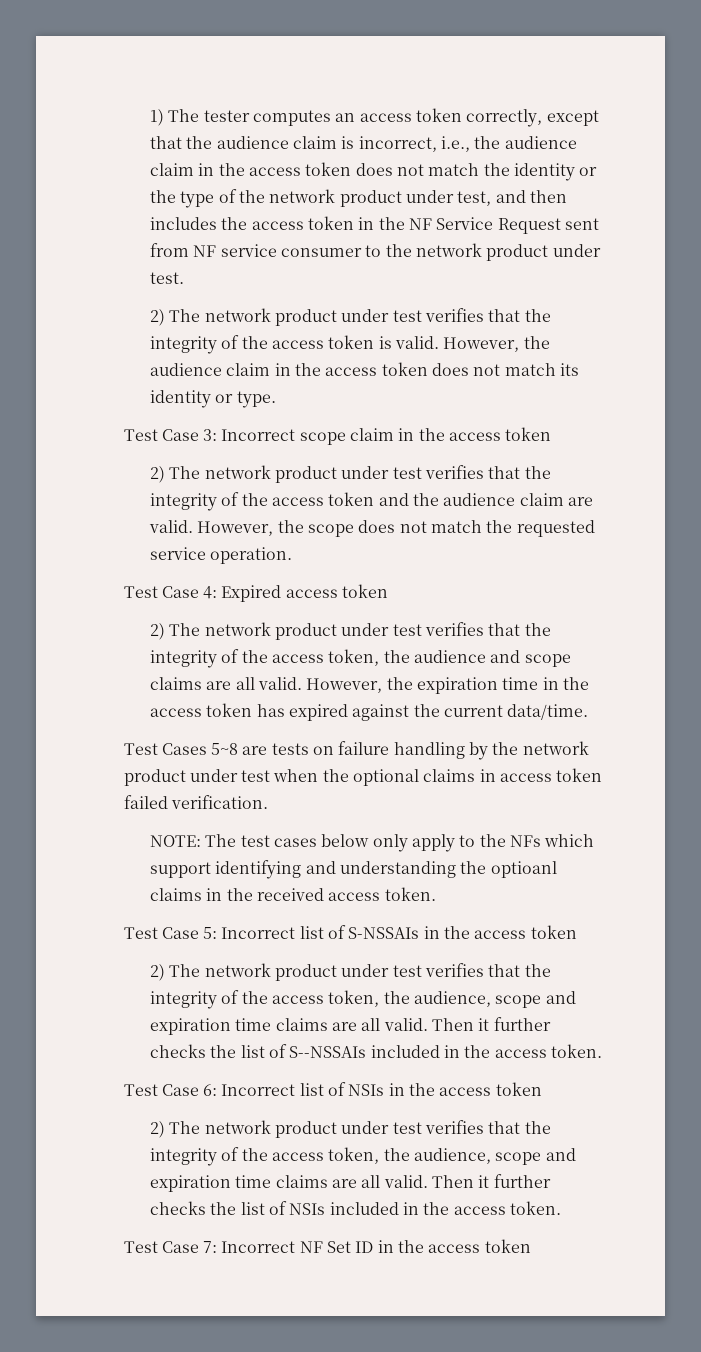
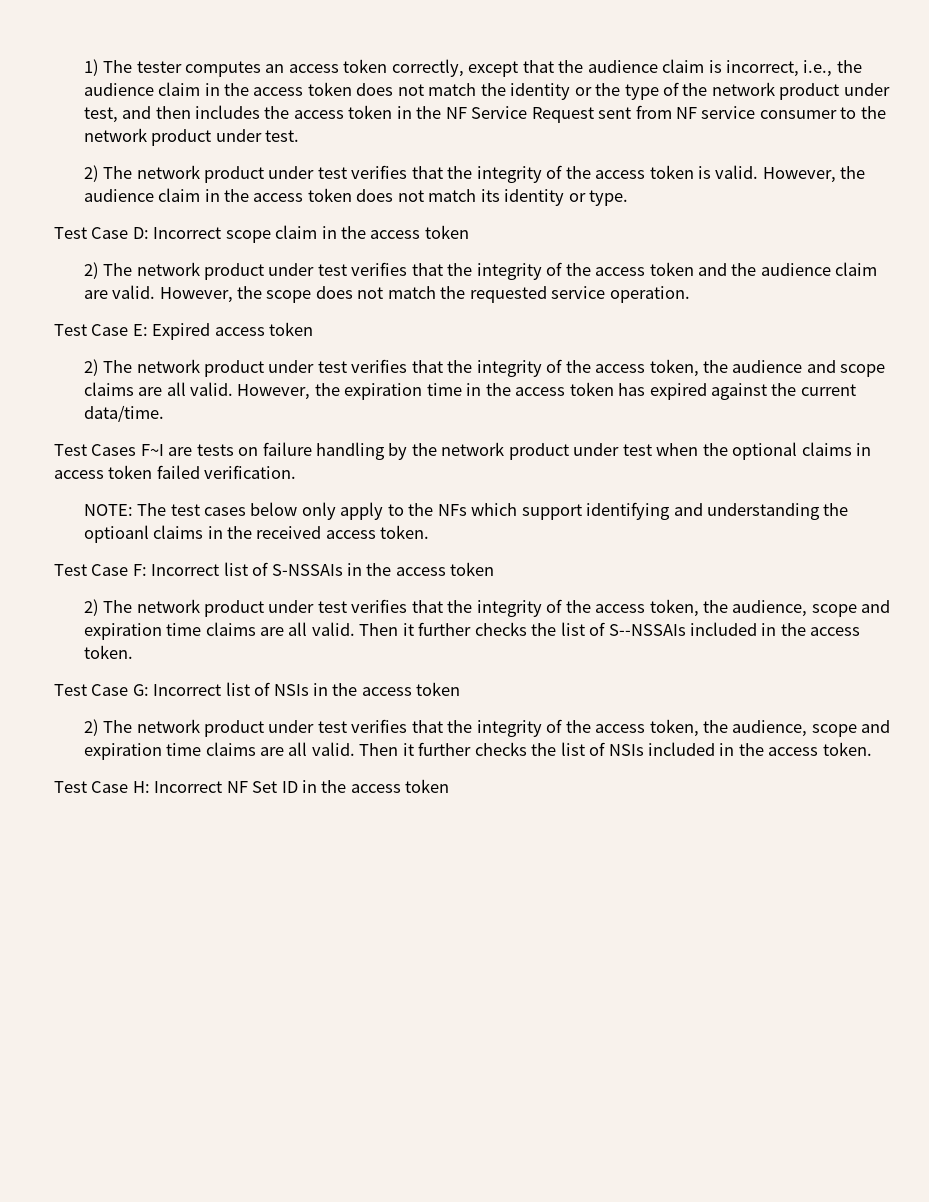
[203,429,218,441] 3: -> [132,227,149,239] D:
[203,586,218,599] 4: -> [132,324,148,336] E:
[211,743,239,755] 5~8 -> [140,444,164,456] F~I
[203,927,218,939] 5: -> [132,564,147,576] F:
[203,1084,218,1096] 6: -> [132,684,149,696] G:
[203,1241,218,1253] 7: -> [132,781,150,793] H:

